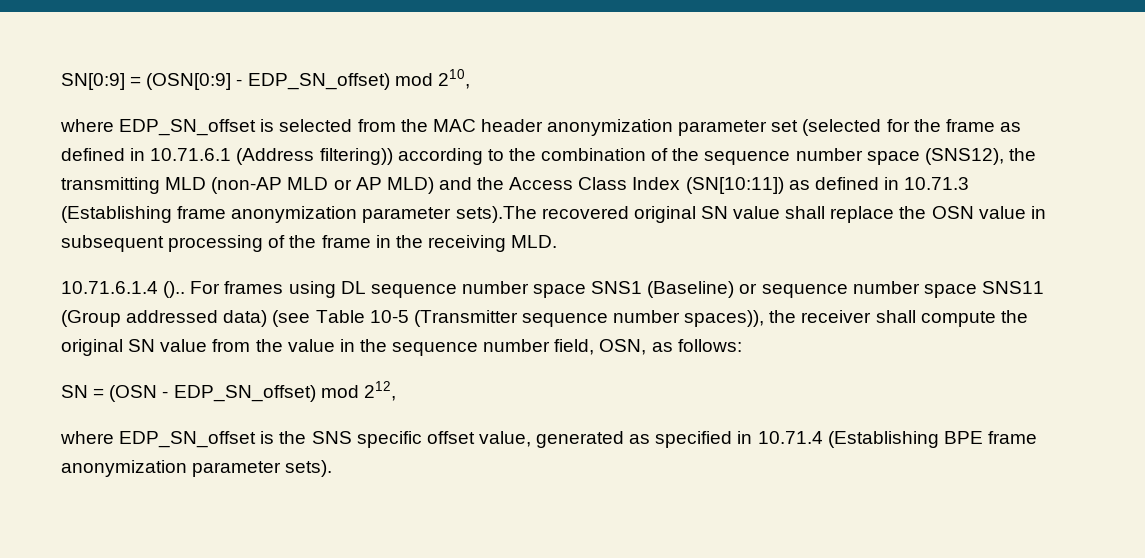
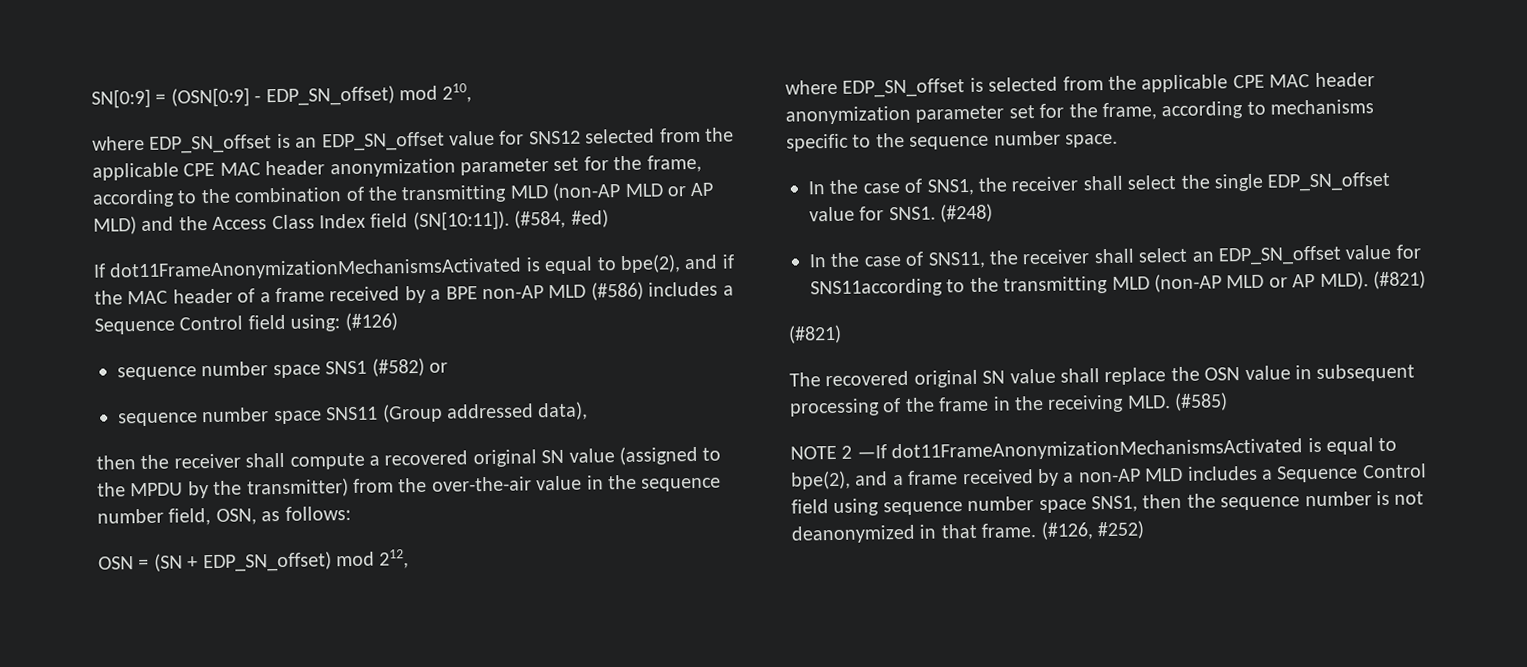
[279,119,1021,136] [61,148,393,165] selected from the MAC header anonymization parameter set (selected for the frame as defined in 10.71.6.1 (Address filtering)) -> [295,127,734,152] [92,154,702,181] an EDP_SN_offset value for SNS12 selected from the applicable CPE MAC header anonymization parameter set for the frame,
[704,148,1036,165] sequence number space (SNS12), the -> (398, 193) none
[685,177,970,194] [61,206,537,223] (SN[10:11]) as defined in 10.71.3 (Establishing frame anonymization parameter sets).The -> [370,209,609,232] [93,254,735,281] [94,281,734,305] [94,312,398,335] [117,357,448,381] [118,401,589,427] [96,445,722,470] [97,474,722,499] [97,506,351,526] [98,549,410,573] [785,72,1375,98] [785,99,1375,125] [786,130,1118,152] [808,171,1391,196] [809,203,994,223] [809,244,1421,269] [810,270,1426,298] [788,324,842,344] [789,372,821,387] field (SN[10:11]). (#584, #ed) // If dot11FrameAnonymizationMechanismsActivated is equal to bpe(2), and if the MAC header of a frame received by a BPE non-AP MLD (#586) includes a Sequence Control field using: (#126) // sequence number space SNS1 (#582) or // sequence number space SNS11 (Group addressed data), // then the receiver shall compute a recovered original SN value (assigned to the MPDU by the transmitter) from the over-the-air value in the sequence number field, OSN, as follows: // OSN = (SN + EDP_SN_offset) mod 212, // where EDP_SN_offset is selected from the applicable CPE MAC header anonymization parameter set for the frame, according to mechanisms specific to the sequence number space. // In the case of SNS1, the receiver shall select the single EDP_SN_offset value for SNS1. (#248) // In the case of SNS11, the receiver shall select an EDP_SN_offset value for SNS11according to the transmitting MLD (non-AP MLD or AP MLD). (#821) // (#821) // The
[61,281,1044,298] [61,310,1028,327] [61,339,742,356] [61,381,396,402] [60,431,1037,448] [61,460,333,477] // 10.71.6.1.4 ().. For frames using DL sequence number space SNS1 (Baseline) or sequence number space SNS11 (Group addressed data) (see Table 10-5 (Transmitter sequence number spaces)), the receiver shall compute the original SN value from the value in the sequence number field, OSN, as follows: // SN = (OSN - EDP_SN_offset) mod 212, // where EDP_SN_offset is the SNS specific offset value, generated as specified in 10.71.4 (Establishing BPE frame anonymization parameter sets). -> [1174,392,1229,412] [790,437,1398,462] [791,463,1427,490] [791,490,1425,517] [791,520,1145,544] (#585) // NOTE 2 —If dot11FrameAnonymizationMechanismsActivated is equal to bpe(2), and a frame received by a non-AP MLD includes a Sequence Control field using sequence number space SNS1, then the sequence number is not deanonymized in that frame. (#126, #252)

